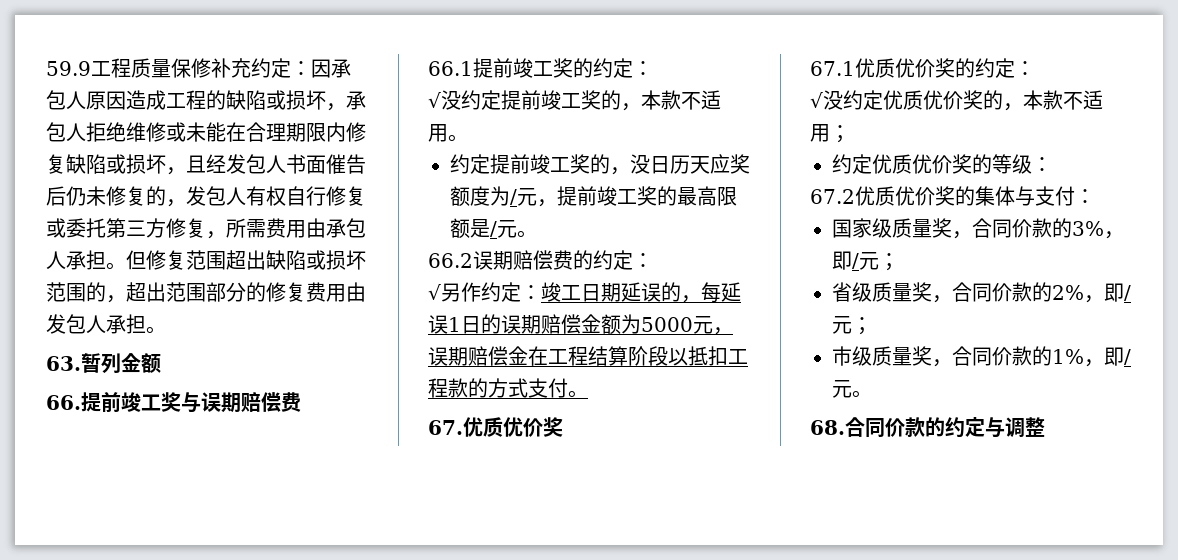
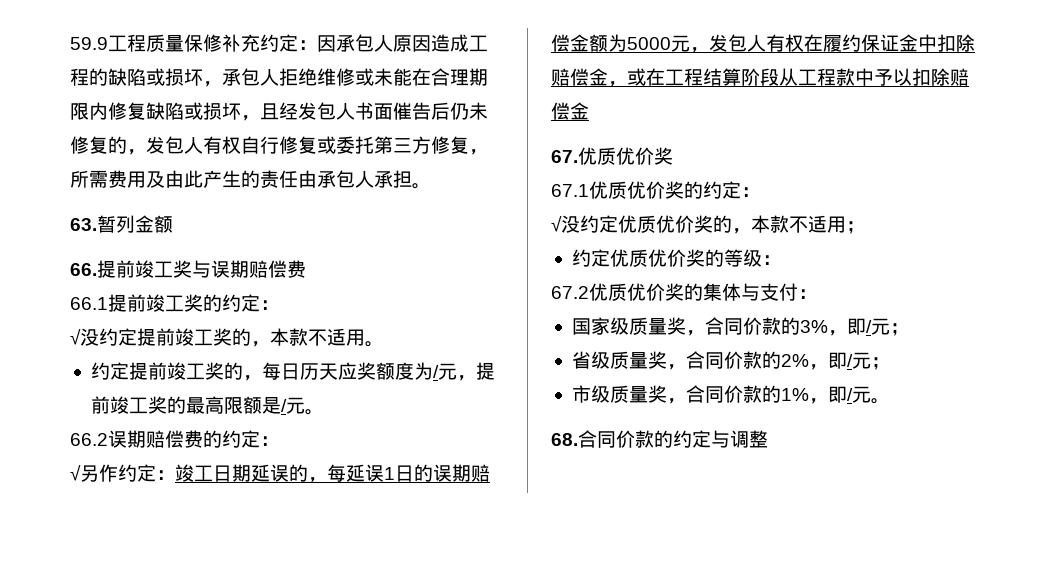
(306, 229) none -> [146,170,298,188] 及由此产生的责任
[126,250,366,270] [46,282,366,303] [46,314,166,334] 但修复范围超出缺陷或损坏范围的，超出范围部分的修复费用由发包人承担。 -> (431, 186) none
[630,154,650,174] 没 -> [261,362,281,380] 每
[428,346,748,366] [428,378,588,398] 误期赔偿金在工程结算阶段以抵扣工程款的方式支付。 -> [709,34,975,52] [551,68,969,87] [551,102,589,120] 发包人有权在履约保证金中扣除赔偿金，或在工程结算阶段从工程款中予以扣除赔偿金

